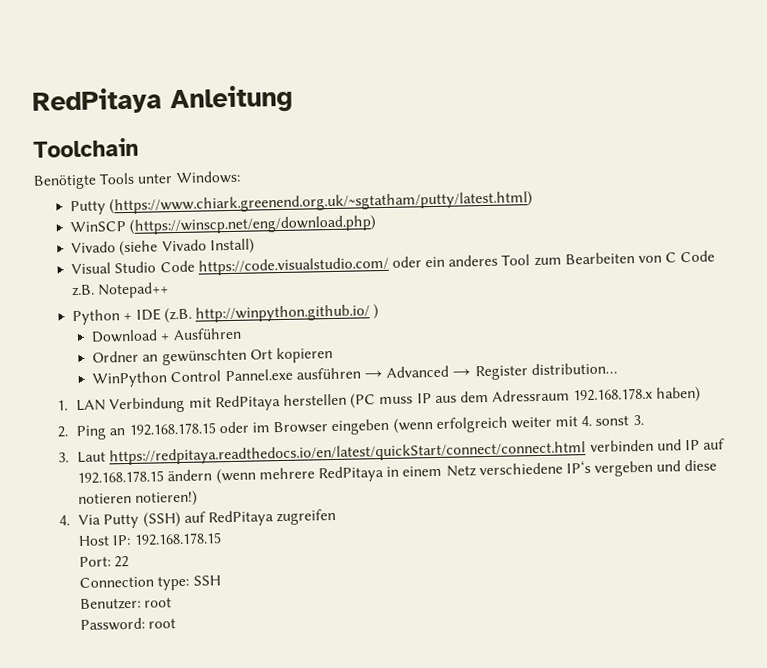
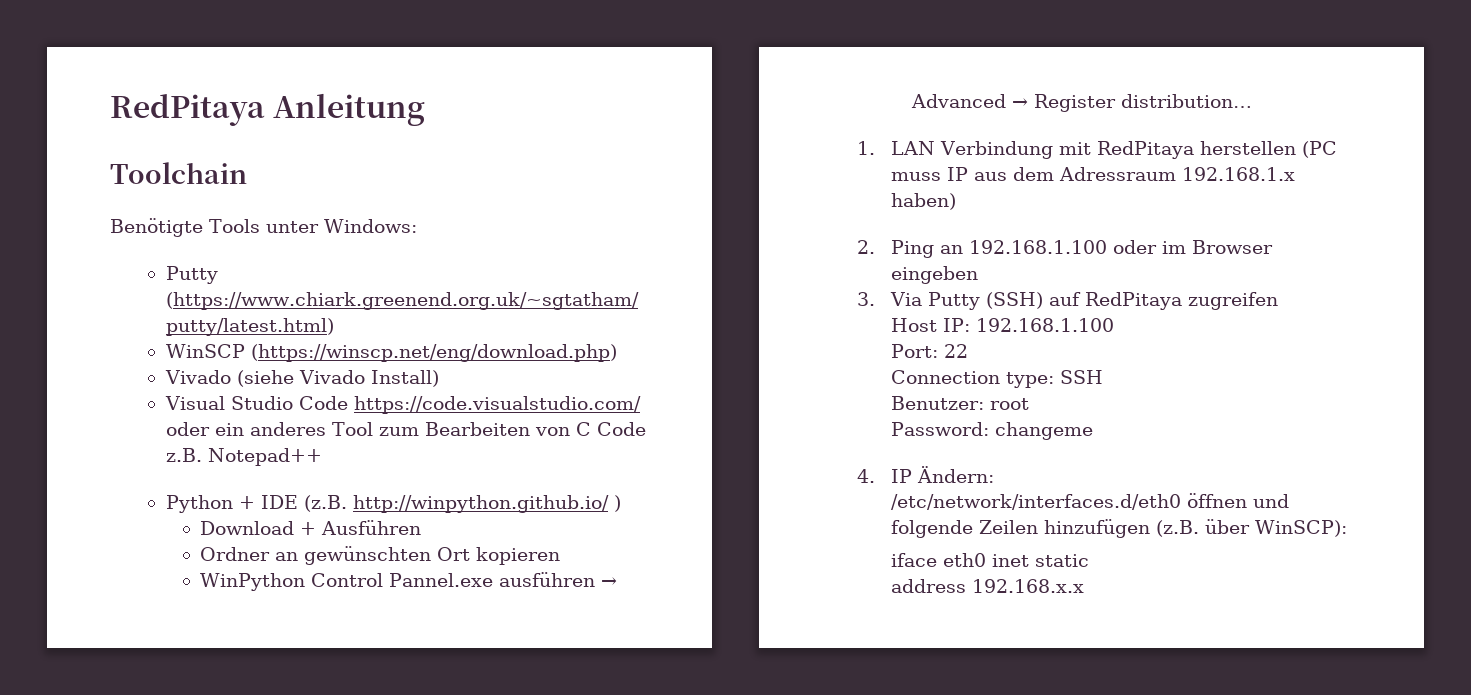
[573,387,654,402] 192.168.178.x -> [1182,167,1296,181] 192.168.1.x
[128,422,216,436] 192.168.178.15 -> [969,240,1108,254] 192.168.1.100
[392,414,644,434] [58,438,726,466] [77,459,718,485] [78,490,199,507] [59,515,71,526] (wenn erfolgreich weiter mit 4. sonst 3. // 3. Laut https://redpitaya.readthedocs.io/en/latest/quickStart/connect/connect.html verbinden und IP auf 192.168.178.15 ändern (wenn mehrere RedPitaya in einem Netz verschiedene IP‘s vergeben und diese notieren notieren!) // 4. -> [856,292,875,306] // 3.
[133,532,222,546] 192.168.178.15 -> [976,318,1115,332] 192.168.1.100
[148,618,177,629] root -> [995,422,1094,440] [856,466,995,483] [891,493,1290,510] [891,519,1348,538] [891,553,1090,567] [891,579,1085,593] changeme // 4. IP Ändern: // /etc/network/interfaces.d/eth0 öffnen und folgende Zeilen hinzufügen (z.B. über WinSCP): // iface eth0 inet static // address 192.168.x.x

